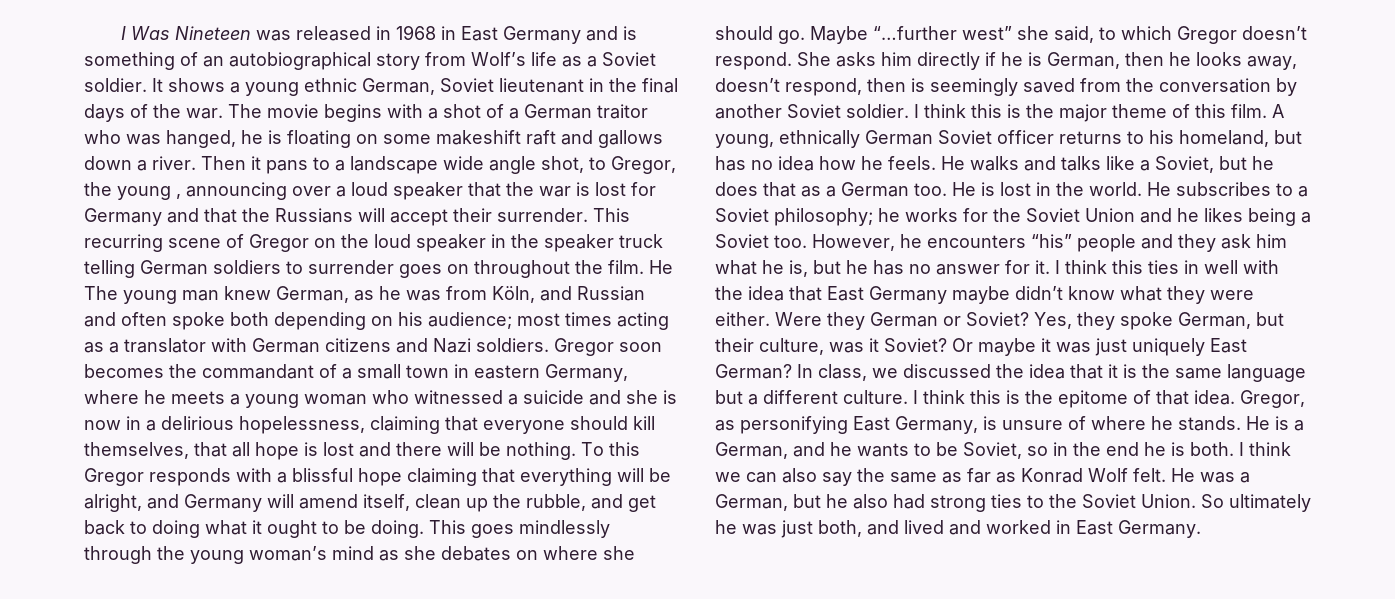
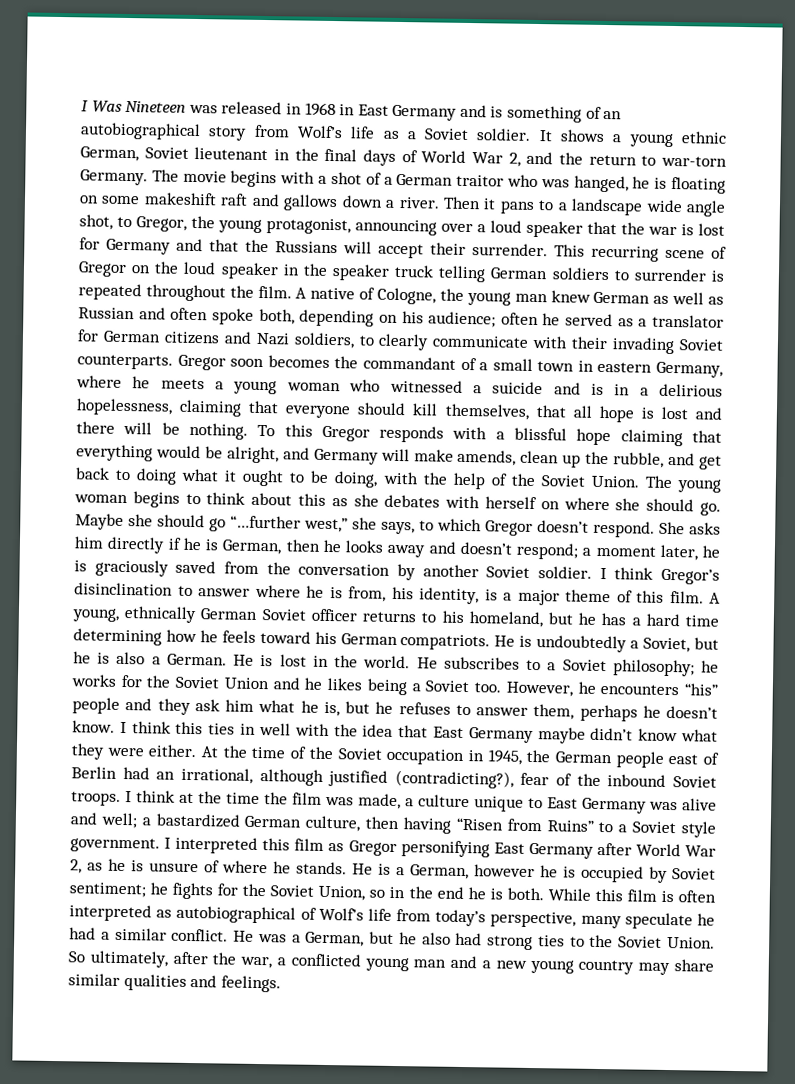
[153,104,223,119] the war. -> [421,150,727,167] [80,169,148,186] World War 2, and the return to war-torn Germany.
[176,194,181,199] , -> [266,218,351,235] protagonist,
[399,264,469,278] goes on -> [711,270,725,282] [78,283,142,301] is repeated
[649,260,673,274] [84,286,572,304] He The young man knew German, as he was from Köln, and -> [295,287,725,306] A native of Cologne, the young man knew German as well as
[230,312,269,326] both -> [258,308,295,325] both,
[517,312,669,330] most times acting -> [500,312,614,327] often he served
[211,338,247,352] with -> [77,329,99,342] for
[476,338,549,352] soldiers. -> [293,332,724,355] [77,354,173,370] soldiers, to clearly communicate with their invading Soviet counterparts.
[626,390,677,404] [84,420,121,430] she is now -> [590,383,604,395] is
[617,468,644,482] will -> [155,445,201,459] would
[299,494,410,511] amend itself, -> [413,449,517,466] make amends,
[371,520,610,538] [84,546,374,564] doing. This goes mindlessly through the young woman’s mind -> [334,471,721,493] [74,491,326,508] doing, with the help of the Soviet Union. The young woman begins to think about this
(511, 553) none -> [445,495,537,510] with herself
[873,26,1094,43] “…further west” she said, -> [128,514,415,535] she should go “…further west,” she says,
[1247,56,1297,70] [715,78,1018,96] away, doesn’t respond, then is seemingly -> [387,541,720,561] [74,559,169,577] away and doesn’t respond; a moment later, he is graciously
[971,104,1054,118] this is the -> [660,568,720,585] [74,582,512,605] Gregor’s disinclination to answer where he is from, his identity, is a
[715,156,1274,173] [715,182,947,197] has no idea how he feels. He walks and talks like a Soviet, but he does that as a German too. -> [578,612,719,627] [73,628,719,653] [73,651,227,666] he has a hard time determining how he feels toward his German compatriots. He is undoubtedly a Soviet, but he is also a German.
[873,260,1050,275] has no answer for it. -> [398,702,718,722] [72,720,115,733] refuses to answer them, perhaps he doesn’t know.
[775,312,1284,330] [715,338,1247,356] [715,364,1306,382] [715,390,1305,408] [715,416,978,434] Were they German or Soviet? Yes, they spoke German, but their culture, was it Soviet? Or maybe it was just uniquely East German? In class, we discussed the idea that it is the same language but a different culture. I think this is the epitome of that idea. Gregor, as personifying East Germany, -> [201,745,719,768] [71,766,717,789] [71,790,717,814] [70,812,716,838] [70,836,717,859] [70,858,126,874] At the time of the Soviet occupation in 1945, the German people east of Berlin had an irrational, although justified (contradicting?), fear of the inbound Soviet troops. I think at the time the film was made, a culture unique to East Germany was alive and well; a bastardized German culture, then having “Risen from Ruins” to a Soviet style government. I interpreted this film as Gregor personifying East Germany after World War 2, as he
[793,442,1022,459] and he wants to be Soviet, -> [474,864,716,883] [69,882,366,901] however he is occupied by Soviet sentiment; he fights for the Soviet Union,
[1239,442,1291,456] [715,468,1166,486] I think we can also say the same as far as Konrad Wolf felt. -> [547,888,716,903] [69,904,715,930] [69,927,229,942] While this film is often interpreted as autobiographical of Wolf’s life from today’s perspective, many speculate he had a similar conflict.
[1229,494,1311,512] [715,520,1201,538] ultimately he was just both, and lived and worked in East Germany. -> [89,950,714,976] [68,973,281,993] ultimately, after the war, a conflicted young man and a new young country may share similar qualities and feelings.

